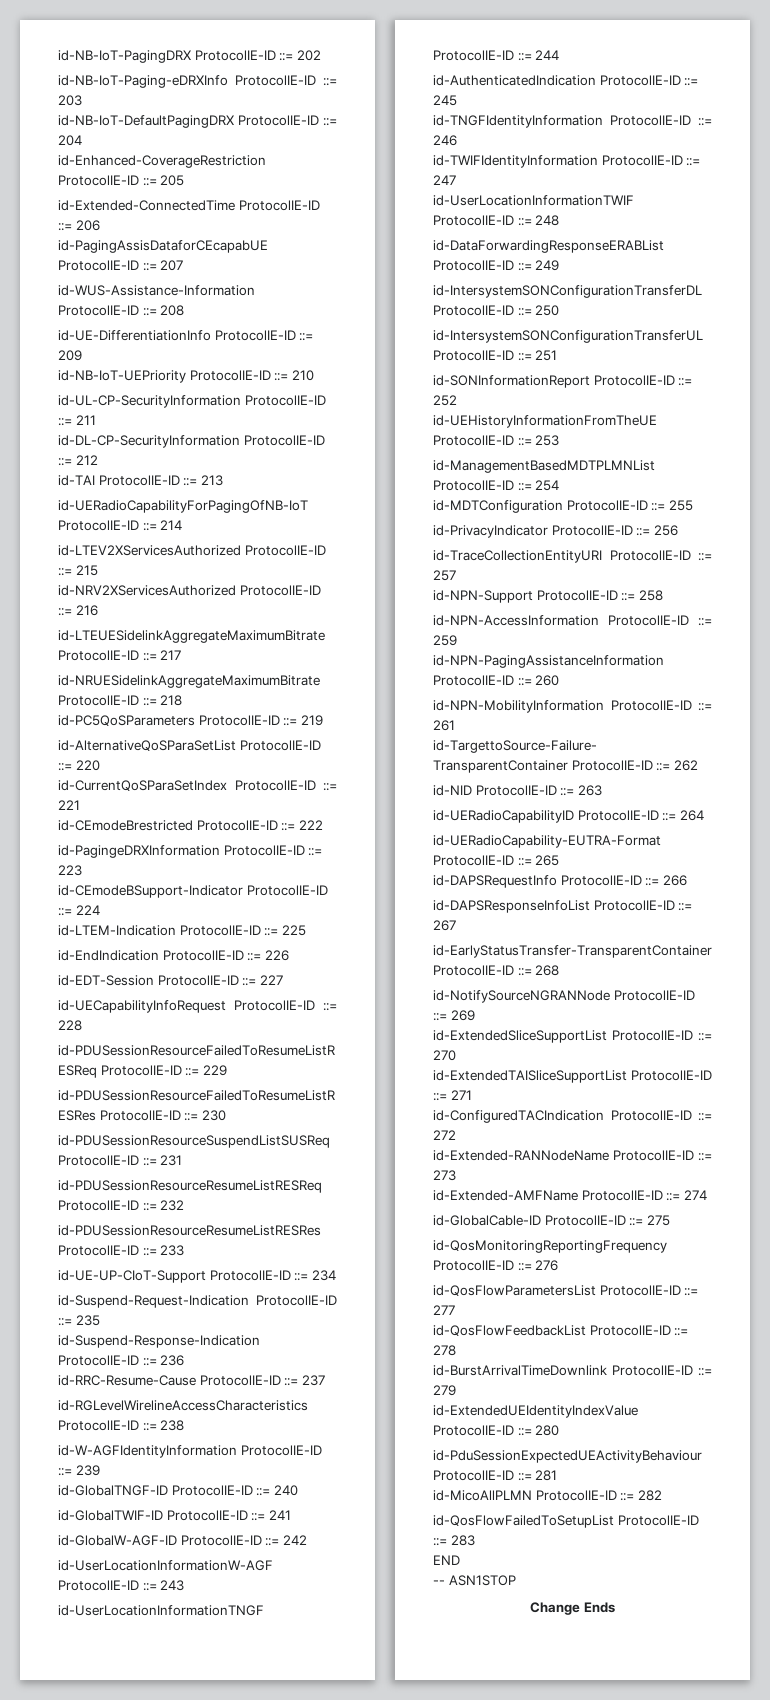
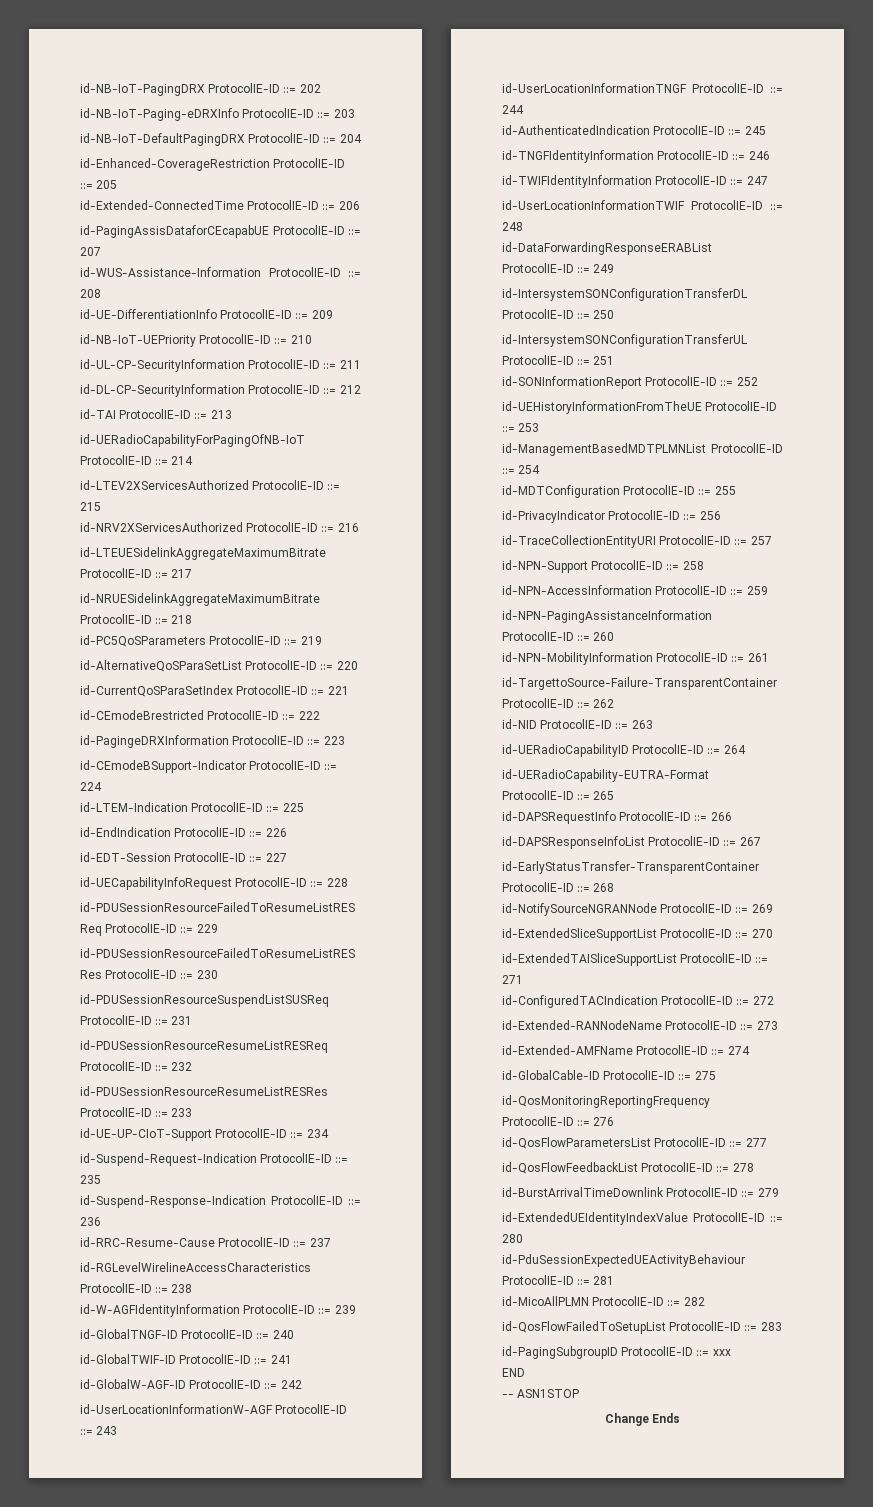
(475, 1540) none -> [502,1346,731,1359] // id-PagingSubgroupID ProtocolIE-ID ::= xxx

